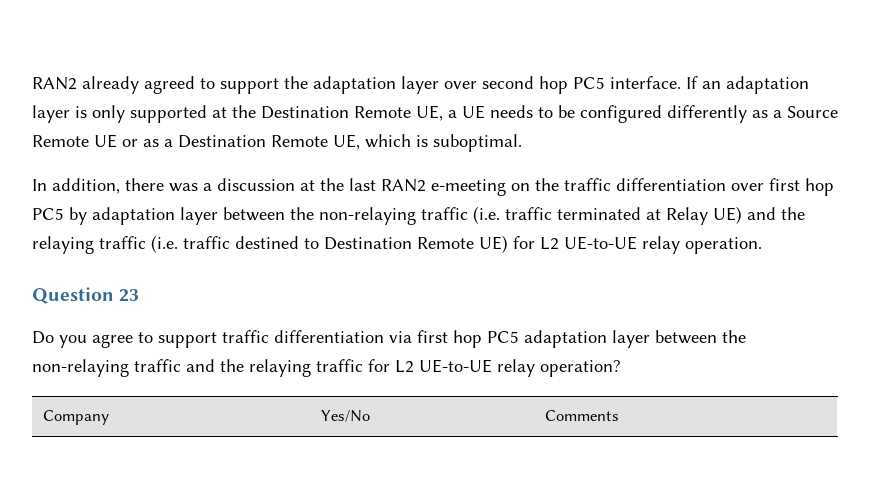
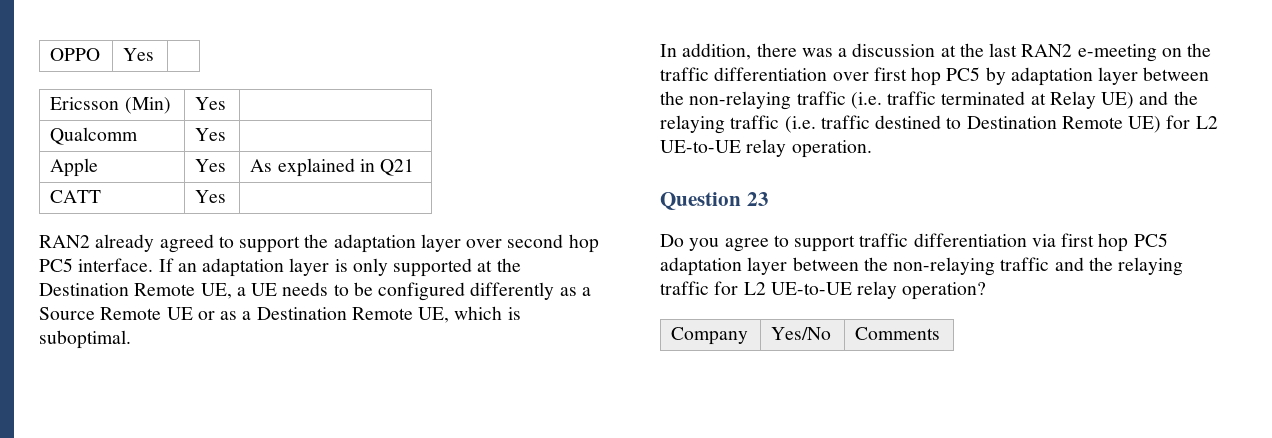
(32, 83) none -> [50,48,101,61] [123,48,155,61] [50,97,171,114] [195,97,227,110] [50,127,139,145] [195,128,227,141] [50,158,99,177] [195,159,227,172] [250,158,415,177] [50,190,102,203] [195,190,227,203] OPPO | Yes | // Ericsson (Min) | Yes | // Qualcomm | Yes | // Apple | Yes | As explained in Q21 // CATT | Yes | //

